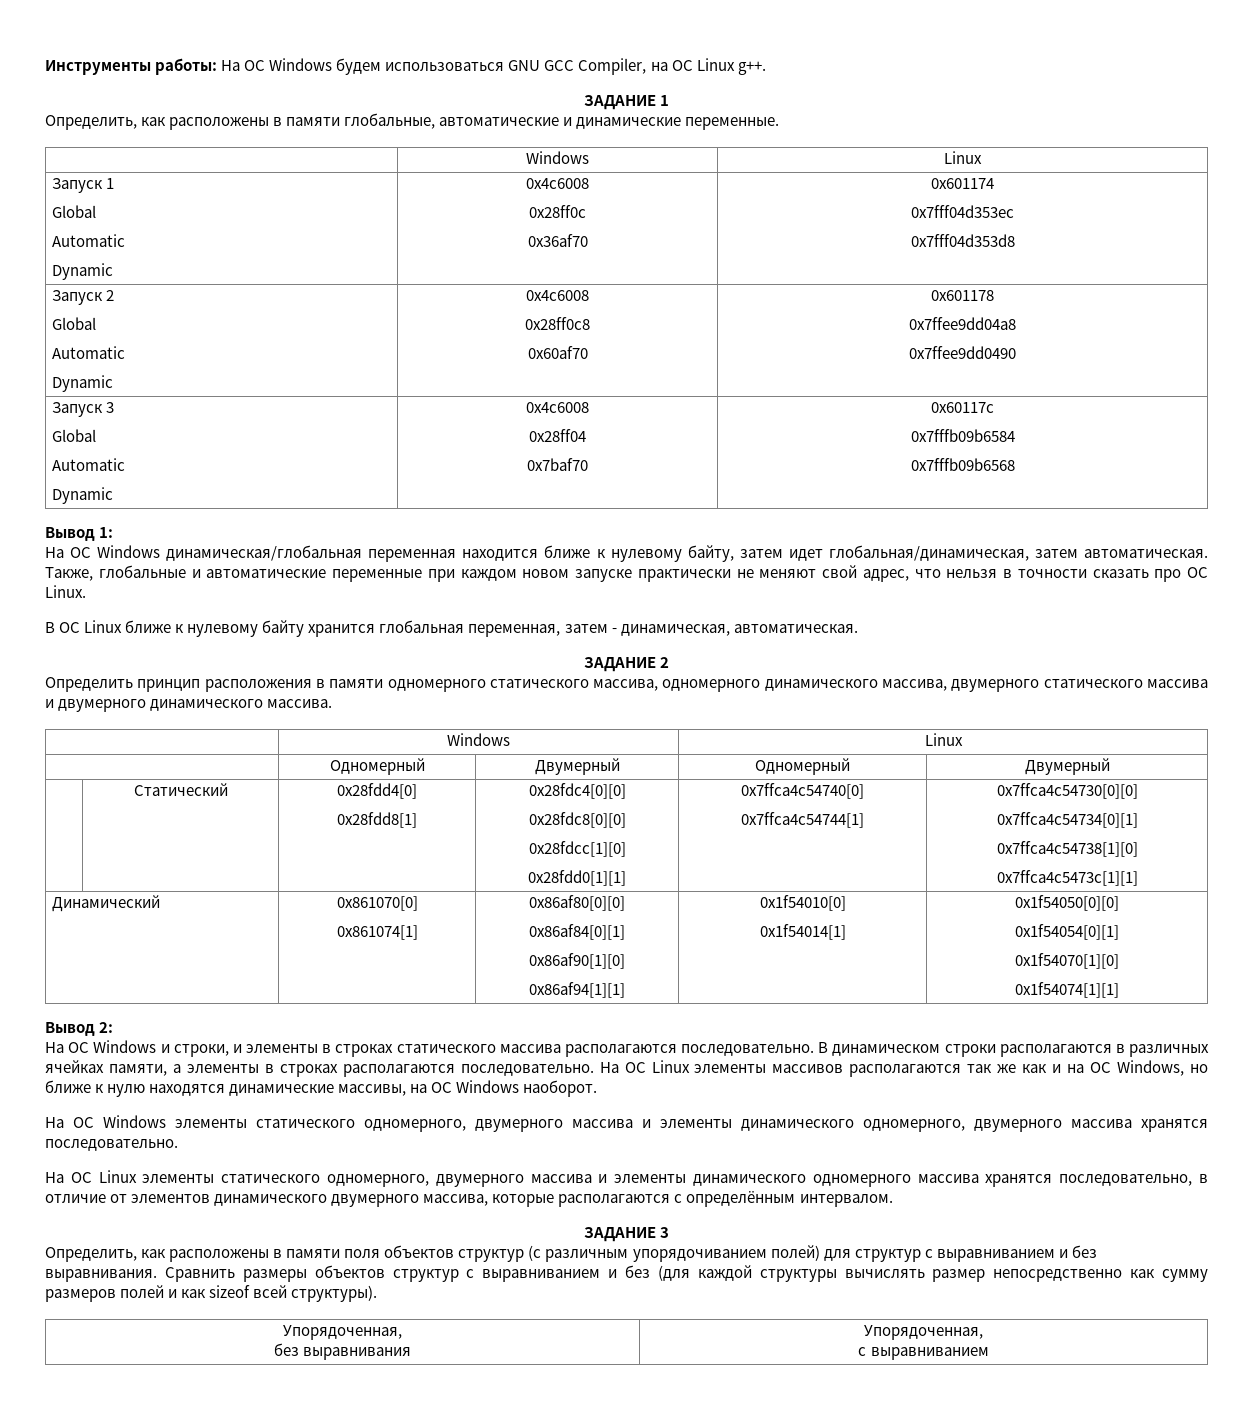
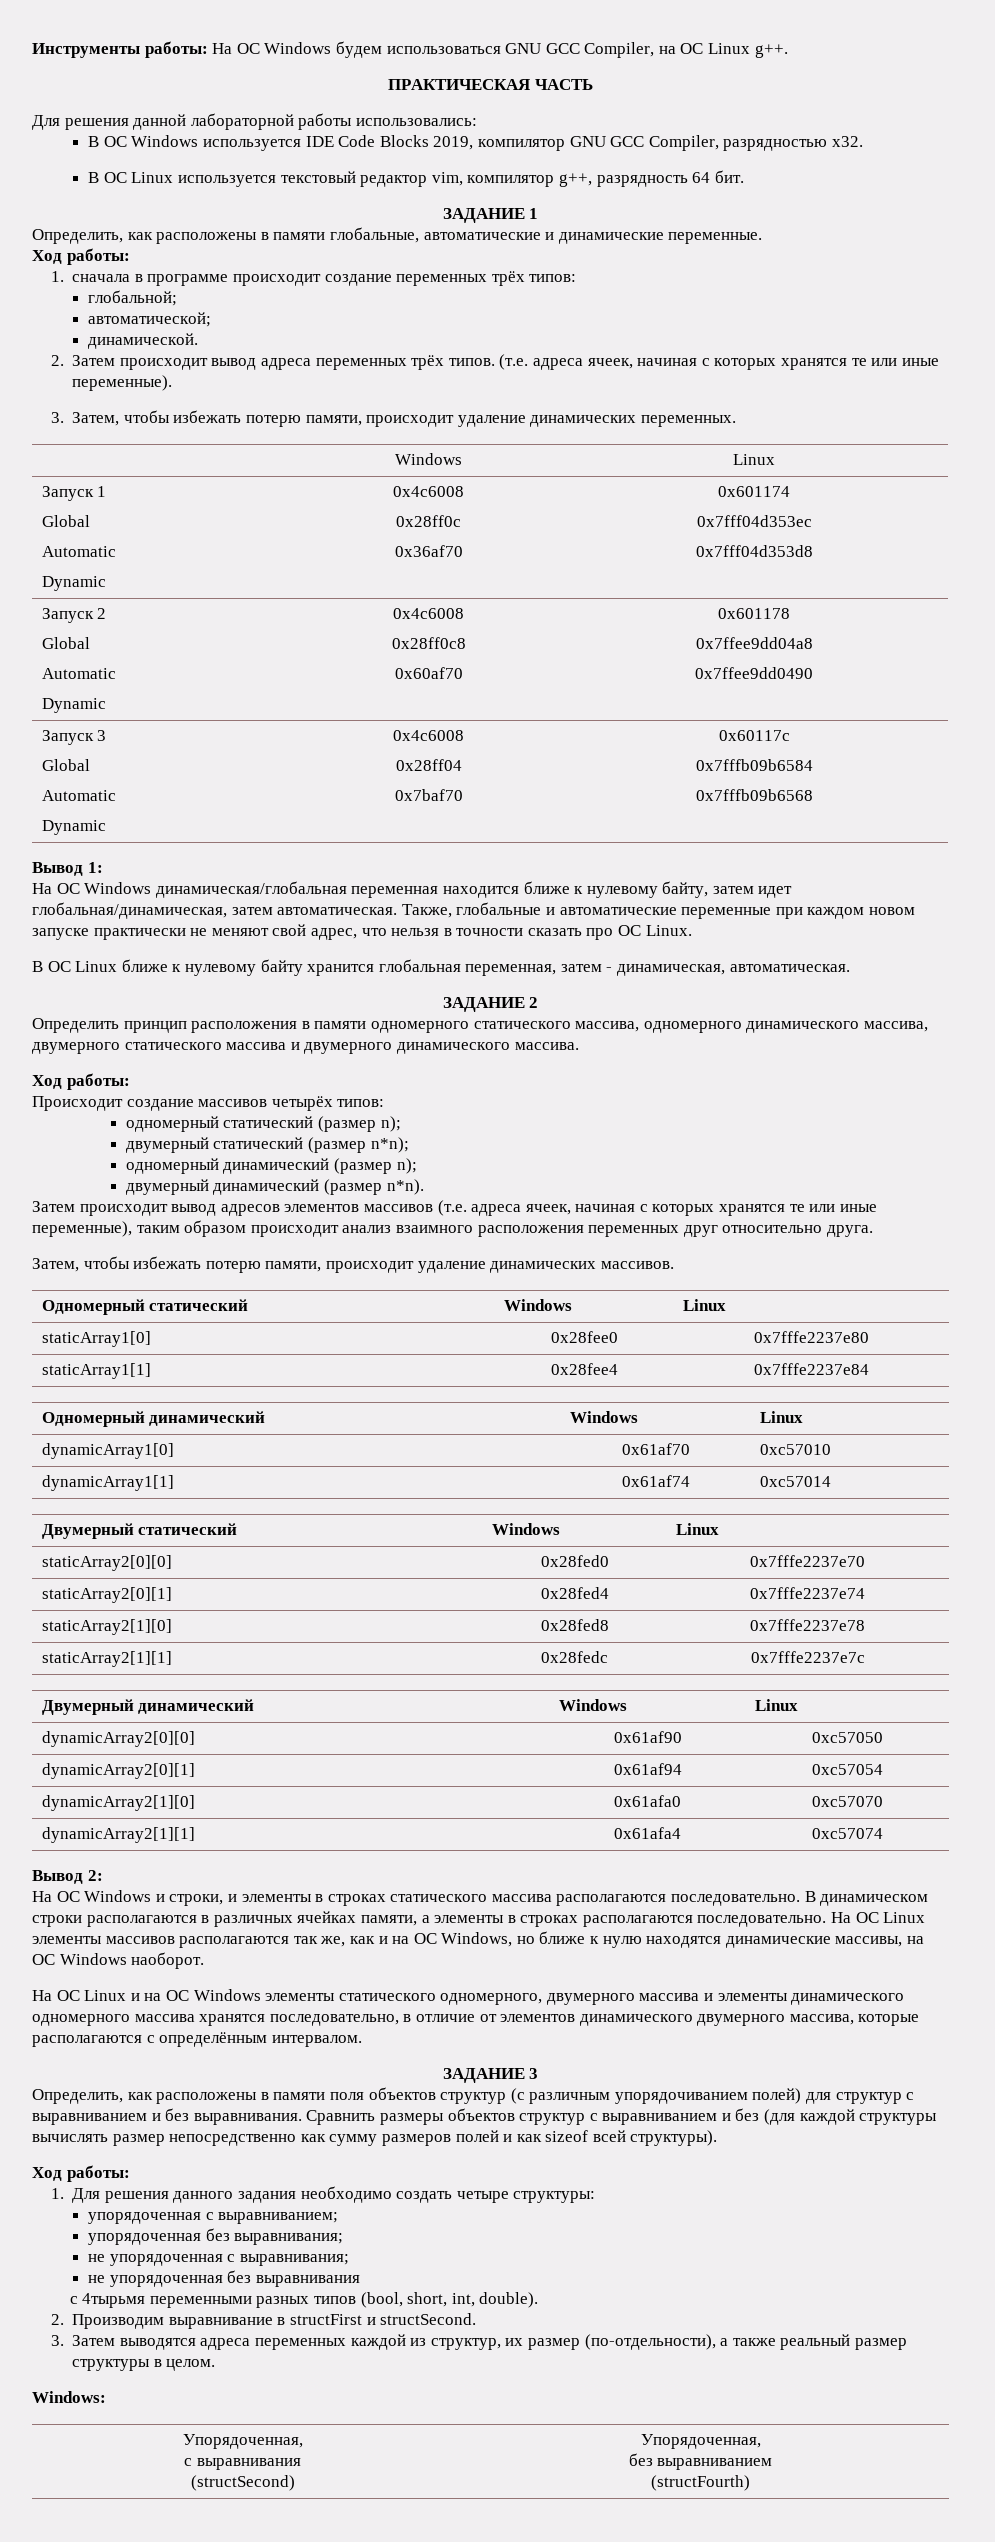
(766, 68) none -> [388,79,593,90] [32,113,477,130] [88,135,863,151] [88,170,744,187] // ПРАКТИЧЕСКАЯ ЧАСТЬ // Для решения данной лабораторной работы использовались: // В ОС Windows используется IDE Сode Blocks 2019, компилятор GNU GCC Compiler, разрядностью x32. // В OC Linux используется текстовый редактор vim, компилятор g++, разрядность 64 бит.
(780, 123) none -> [32,248,130,265] [50,271,577,286] [88,290,178,306] [88,312,212,327] [88,333,199,349] [50,354,939,370] [72,375,173,391] [50,410,737,427] // Ход работы: // 1. сначала в программе происходит создание переменных трёх типов: // глобальной; // автоматической; // динамической. // 2. Затем происходит вывод адреса переменных трёх типов. (т.е. адреса ячеек, начиная с которых хранятся те или иные переменные). // 3. Затем, чтобы избежать потерю памяти, происходит удаление динамических переменных.
[447,733,511,746] [924,733,963,746] [329,758,425,775] [534,758,620,775] [755,758,850,775] [1024,758,1110,775] [133,783,228,796] [337,783,418,799] [337,812,418,828] [528,783,626,799] [528,812,626,828] [528,841,626,857] [528,870,626,886] [741,783,864,799] [741,812,864,828] [996,783,1138,799] [996,812,1138,828] [996,841,1138,857] [996,870,1138,886] [51,895,160,912] [336,896,418,911] [336,925,418,940] [529,895,625,911] [529,924,625,940] [529,953,625,969] [529,982,625,998] [759,895,846,911] [759,924,846,940] [1015,895,1119,911] [1015,924,1119,940] [1015,953,1119,969] [1015,982,1119,998] // | Windows | Linux // | Одномерный | Двумерный | Одномерный | Двумерный // | Статический | 0x28fdd4[0] // 0x28fdd8[1] | 0x28fdc4[0][0] // 0x28fdc8[0][0] // 0x28fdcc[1][0] // 0x28fdd0[1][1] | 0x7ffca4c54740[0] // 0x7ffca4c54744[1] | 0x7ffca4c54730[0][0] // 0x7ffca4c54734[0][1] // 0x7ffca4c54738[1][0] // 0x7ffca4c5473c[1][1] // Динамический | 0x861070[0] // 0x861074[1] | 0x86af80[0][0] // 0x86af84[0][1] // 0x86af90[1][0] // 0x86af94[1][1] | 0x1f54010[0] // 0x1f54014[1] | 0x1f54050[0][0] // 0x1f54054[0][1] // 0x1f54070[1][0] // 0x1f54074[1][1] -> [32,1073,130,1090] [32,1096,385,1111] [125,1116,401,1132] [125,1137,409,1153] [125,1158,417,1174] [125,1179,424,1195] [32,1200,877,1216] [32,1220,873,1237] [32,1256,674,1273] [41,1299,249,1315] [503,1299,572,1311] [682,1299,726,1311] [41,1331,151,1347] [550,1331,618,1343] [753,1331,869,1343] [41,1363,151,1379] [550,1363,618,1375] [753,1363,869,1375] [41,1411,266,1427] [569,1411,638,1423] [759,1411,803,1423] [41,1443,174,1459] [621,1443,690,1455] [759,1444,831,1455] [41,1475,174,1491] [621,1475,690,1487] [759,1476,831,1487] [41,1523,238,1539] [491,1523,560,1535] [675,1523,719,1535] [41,1555,172,1571] [540,1555,609,1567] [750,1555,865,1567] [41,1587,172,1603] [540,1587,609,1599] [750,1587,865,1599] [41,1619,172,1635] [540,1619,609,1631] [750,1619,865,1631] [41,1651,172,1667] [541,1651,608,1663] [750,1651,865,1663] [41,1699,255,1715] [558,1699,627,1711] [754,1699,798,1711] [41,1731,195,1747] [613,1731,682,1743] [811,1732,883,1743] [41,1763,195,1779] [613,1763,682,1775] [811,1764,883,1775] [41,1795,195,1811] [614,1795,681,1807] [811,1796,883,1807] [41,1827,195,1843] [614,1827,681,1839] [811,1828,883,1839] // Ход работы: // Происходит создание массивов четырёх типов: // одномерный статический (размер n); // двумерный статический (размер n*n); // одномерный динамический (размер n); // двумерный динамический (размер n*n). // Затем происходит вывод адресов элементов массивов (т.е. адреса ячеек, начиная с которых хранятся те или иные переменные), таким образом происходит анализ взаимного расположения переменных друг относительно друга. // Затем, чтобы избежать потерю памяти, происходит удаление динамических массивов. // Одномерный статический | Windows | Linux // staticArray1[0] | 0x28fee0 | 0x7fffe2237e80 // staticArray1[1] | 0x28fee4 | 0x7fffe2237e84 // Одномерный динамический | Windows | Linux // dynamicArray1[0] | 0x61af70 | 0xc57010 // dynamicArray1[1] | 0x61af74 | 0xc57014 // Двумерный статический | Windows | Linux // staticArray2[0][0] | 0x28fed0 | 0x7fffe2237e70 // staticArray2[0][1] | 0x28fed4 | 0x7fffe2237e74 // staticArray2[1][0] | 0x28fed8 | 0x7fffe2237e78 // staticArray2[1][1] | 0x28fedc | 0x7fffe2237e7с // Двумерный динамический | Windows | Linux // dynamicArray2[0][0] | 0x61af90 | 0xc57050 // dynamicArray2[0][1] | 0x61af94 | 0xc57054 // dynamicArray2[1][0] | 0x61afa0 | 0xc57070 // dynamicArray2[1][1] | 0x61afa4 | 0xc57074
[997,1064,1017,1073] же -> [320,1936,346,1947] же,
(94, 1122) none -> [84,1990,189,2001] Linux и на OC
[863,1119,1208,1132] [45,1139,178,1151] [45,1170,806,1187] одномерного, двумерного массива хранятся последовательно. // На OC Linux элементы статического одномерного, двумерного массива и элементы динамического -> (905, 1999) none
[283,1325,402,1340] [273,1343,412,1360] [863,1325,983,1340] [858,1347,989,1360] // Упорядоченная, // без выравнивания | Упорядоченная, // с выравниванием -> [32,2165,130,2182] [50,2186,596,2203] [88,2212,339,2224] [88,2228,344,2245] [88,2254,350,2266] [88,2270,361,2287] [69,2292,539,2308] [50,2313,477,2329] [50,2334,907,2350] [72,2359,216,2371] [32,2391,106,2403] [182,2434,303,2449] [184,2458,301,2470] [190,2475,295,2491] [640,2434,761,2449] [628,2453,773,2470] [651,2475,750,2491] // Ход работы: // 1. Для решения данного задания необходимо создать четыре структуры: // упорядоченная с выравниванием; // упорядоченная без выравнивания; // не упорядоченная с выравнивания; // не упорядоченная без выравнивания // с 4тырьмя переменными разных типов (bool, short, int, double). // 2. Производим выравнивание в structFirst и structSecond. // 3. Затем выводятся адреса переменных каждой из структур, их размер (по-отдельности), а также реальный размер структуры в целом. // Windows: // Упорядоченная, // с выравнивания // (structSecond) | Упорядоченная, // без выравниванием // (structFourth)

